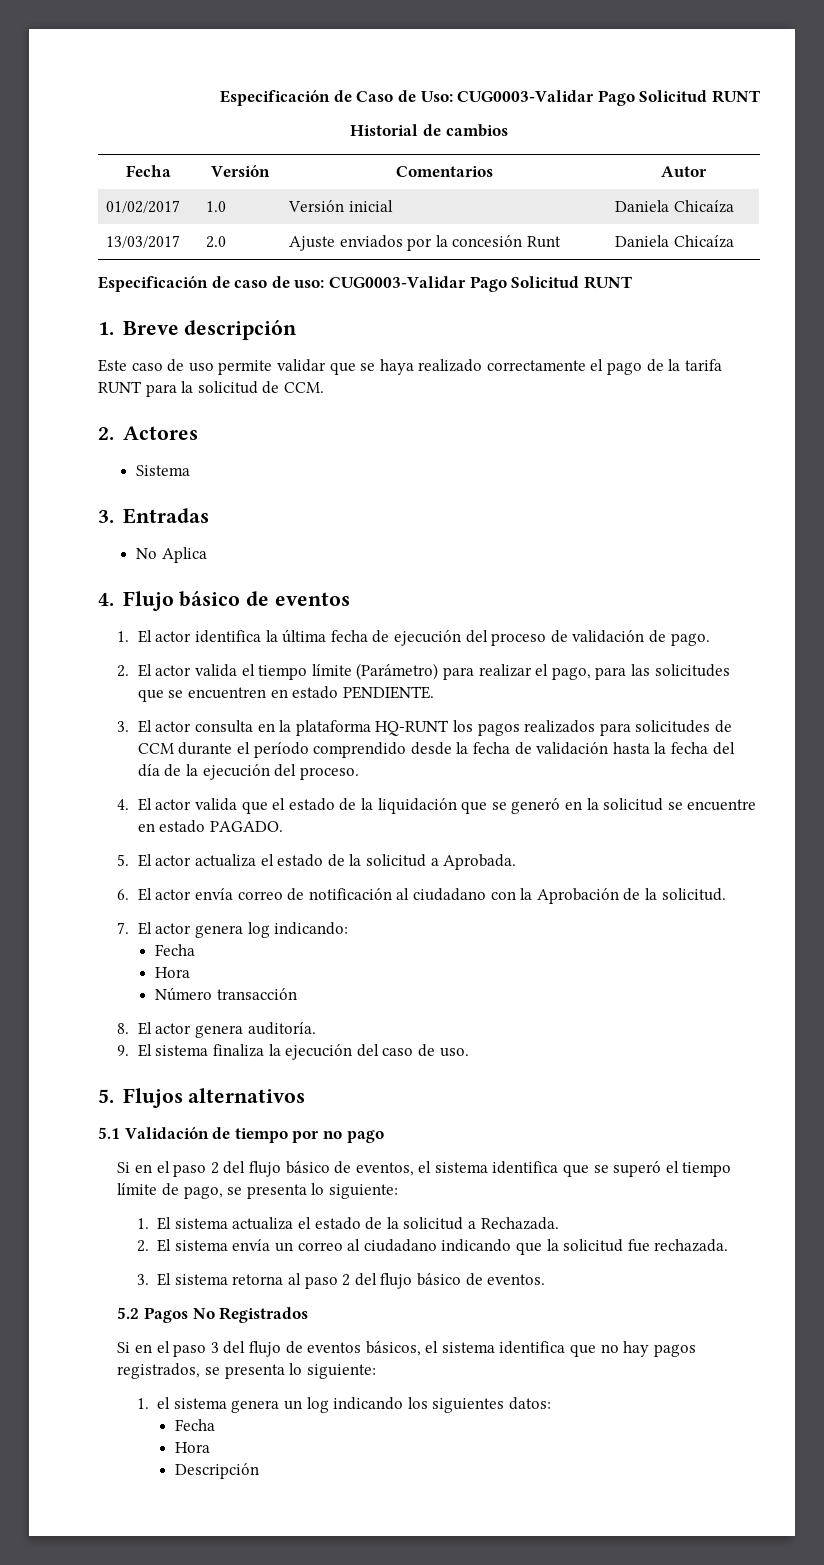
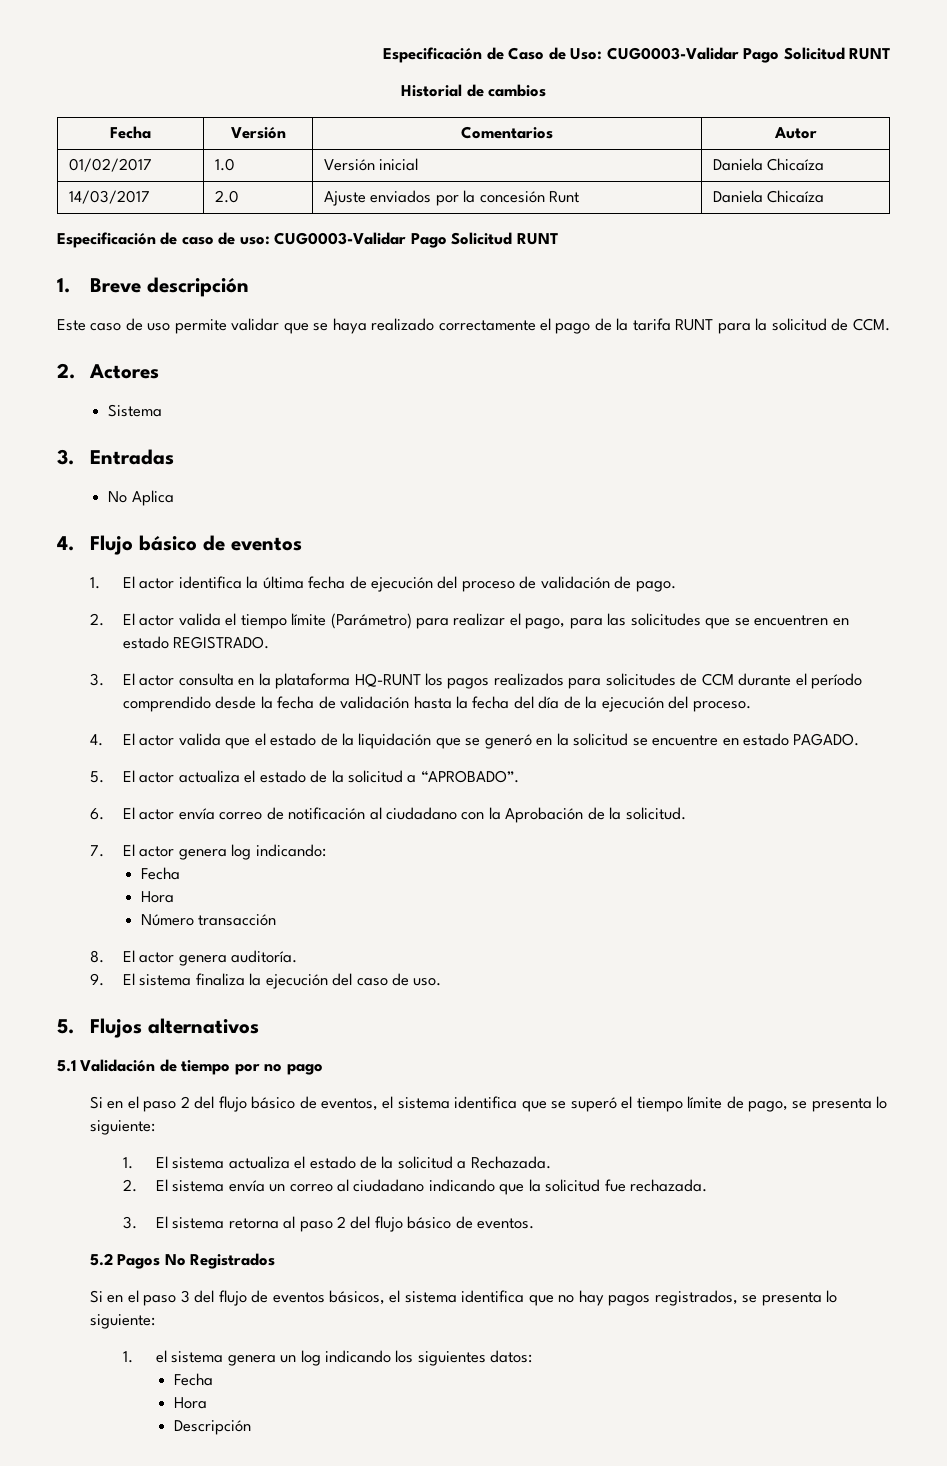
[105,235,180,248] 13/03/2017 -> [68,190,150,204] 14/03/2017
[342,686,434,699] PENDIENTE. -> [173,636,270,649] REGISTRADO.
[443,854,517,870] Aprobada. -> [420,770,519,783] “APROBADO”.

